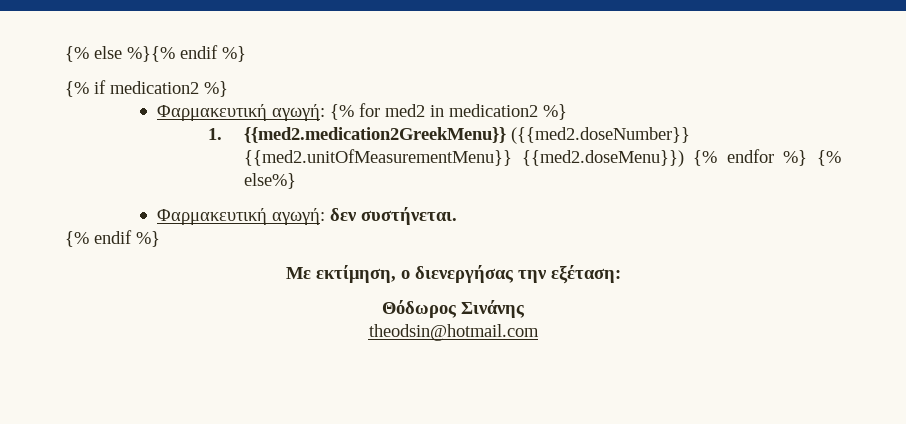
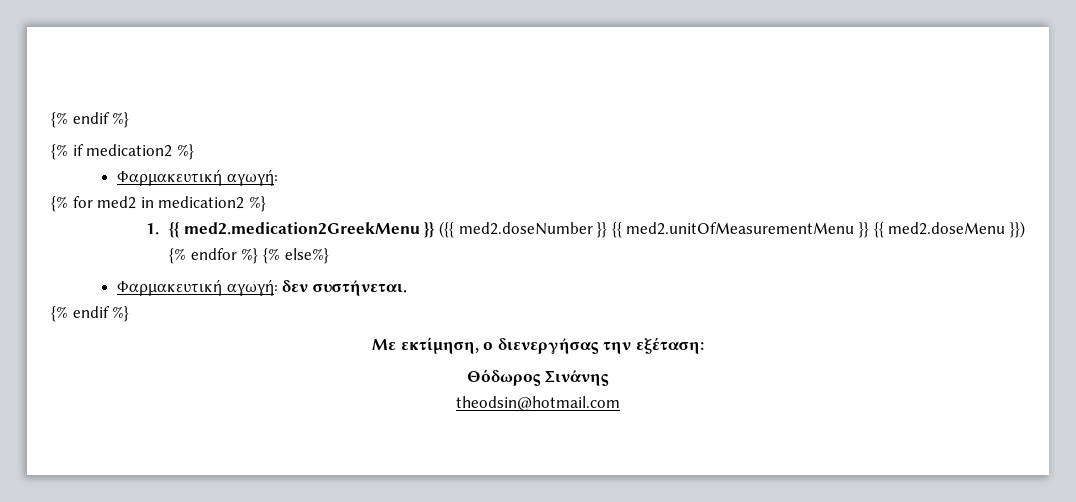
[65,46,175,62] {% else %}{% -> [51,112,68,128] {%
(325, 112) none -> (278, 177) //
[243,127,690,144] [243,149,684,167] {{med2.medication2GreekMenu}} ({{med2.doseNumber}} {{med2.unitOfMeasurementMenu}} {{med2.doseMenu}}) -> [169,221,1025,238] {{ med2.medication2GreekMenu }} ({{ med2.doseNumber }} {{ med2.unitOfMeasurementMenu }} {{ med2.doseMenu }})

